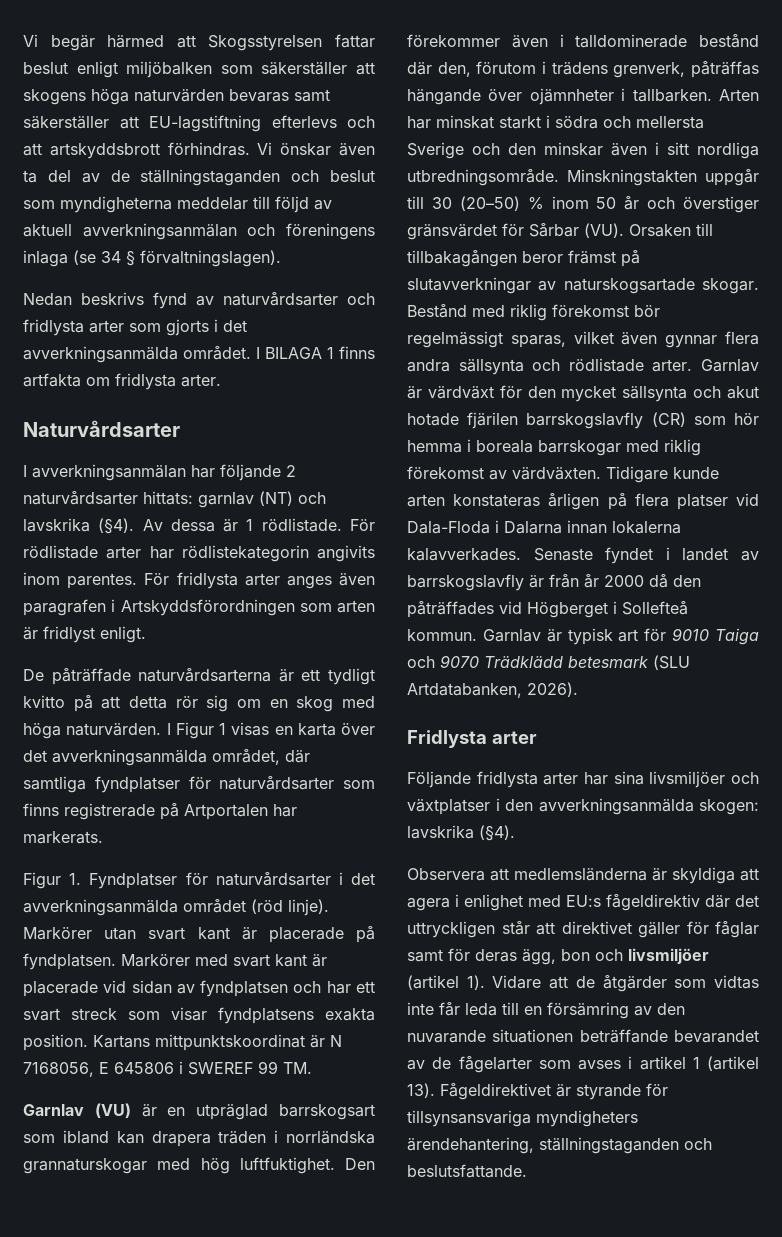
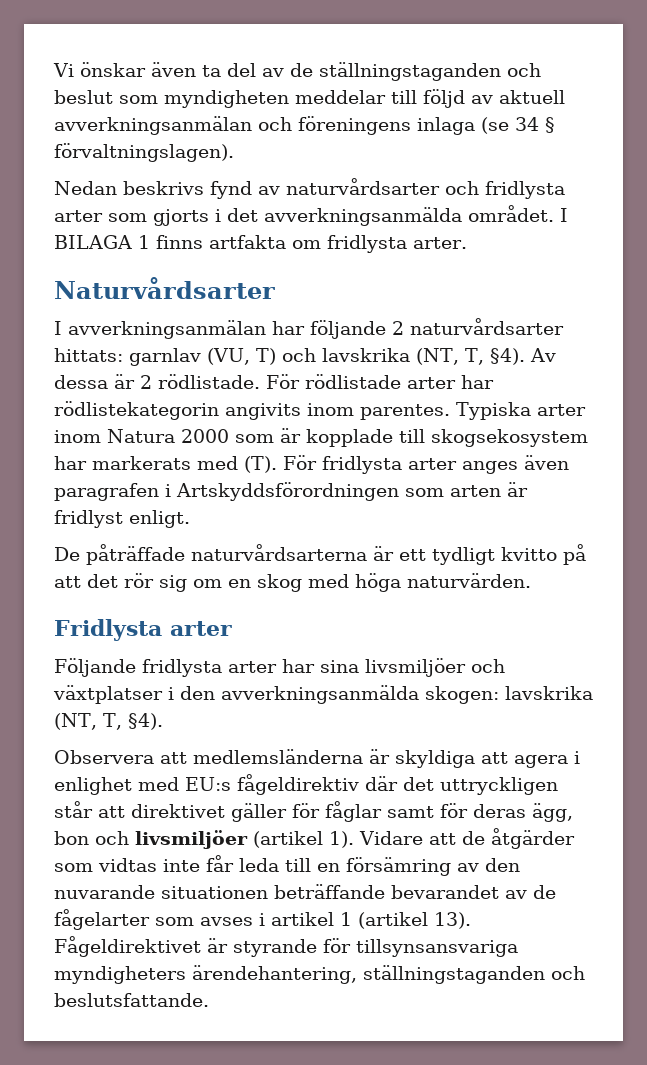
[23,34,375,51] [23,61,375,78] [23,89,330,105] [23,115,375,132] [23,142,273,159] Vi begär härmed att Skogsstyrelsen fattar beslut enligt miljöbalken som säkerställer att skogens höga naturvärden bevaras samt säkerställer att EU-lagstiftning efterlevs och att artskyddsbrott förhindras. Vi -> [53,63,74,77] Vi
[60,196,172,213] myndigheterna -> [164,90,289,108] myndigheten
[259,491,326,506] [23,518,135,534] (NT) och lavskrika (§4). -> [207,348,525,365] (VU, T) och lavskrika (NT, T, §4).
[246,519,254,531] 1 -> [140,375,152,389] 2
(138, 581) none -> [456,402,586,420] [54,428,588,447] [54,456,277,473] Typiska arter inom Natura 2000 som är kopplade till skogsekosystem har markerats med (T).
[129,696,167,709] detta -> [87,574,118,588] det
[166,722,375,739] [23,749,310,766] [23,776,375,793] [23,803,297,820] [23,831,103,844] [23,872,375,889] [23,899,329,916] [23,926,375,943] [23,953,327,970] [23,980,375,997] [23,1007,375,1024] [23,1034,342,1051] [23,1061,312,1077] [23,1103,375,1120] [23,1130,375,1147] [23,1157,375,1174] [407,34,759,48] [407,61,759,78] [407,88,759,105] [407,115,704,129] [407,142,759,159] [407,169,759,186] [407,196,759,213] [407,223,713,240] [407,250,640,267] [407,277,759,294] [407,304,660,321] [407,331,759,348] [407,358,759,375] [407,385,759,402] [407,412,759,429] [407,439,701,456] [407,466,719,483] [407,493,759,510] [407,520,681,534] [407,547,759,564] [407,574,701,591] [407,601,688,618] [407,628,759,645] [407,655,690,670] [407,682,578,698] I Figur 1 visas en karta över det avverkningsanmälda området, där samtliga fyndplatser för naturvårdsarter som finns registrerade på Artportalen har markerats. // Figur 1. Fyndplatser för naturvårdsarter i det avverkningsanmälda området (röd linje). Markörer utan svart kant är placerade på fyndplatsen. Markörer med svart kant är placerade vid sidan av fyndplatsen och har ett svart streck som visar fyndplatsens exakta position. Kartans mittpunktskoordinat är N 7168056, E 645806 i SWEREF 99 TM. // Garnlav (VU) är en utpräglad barrskogsart som ibland kan drapera träden i norrländska grannaturskogar med hög luftfuktighet. Den förekommer även i talldominerade bestånd där den, förutom i trädens grenverk, påträffas hängande över ojämnheter i tallbarken. Arten har minskat starkt i södra och mellersta Sverige och den minskar även i sitt nordliga utbredningsområde. Minskningstakten uppgår till 30 (20–50) % inom 50 år och överstiger gränsvärdet för Sårbar (VU). Orsaken till tillbakagången beror främst på slutavverkningar av naturskogsartade skogar. Bestånd med riklig förekomst bör regelmässigt sparas, vilket även gynnar flera andra sällsynta och rödlistade arter. Garnlav är värdväxt för den mycket sällsynta och akut hotade fjärilen barrskogslavfly (CR) som hör hemma i boreala barrskogar med riklig förekomst av värdväxten. Tidigare kunde arten konstateras årligen på flera platser vid Dala-Floda i Dalarna innan lokalerna kalavverkades. Senaste fyndet i landet av barrskogslavfly är från år 2000 då den påträffades vid Högberget i Sollefteå kommun. Garnlav är typisk art för 9010 Taiga och 9070 Trädklädd betesmark (SLU Artdatabanken, 2026). -> (531, 580) none
[479,825,515,841] (§4). -> [54,713,163,730] (NT, T, §4).

